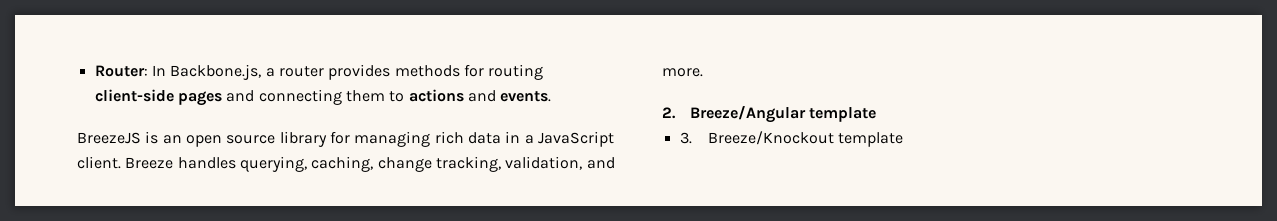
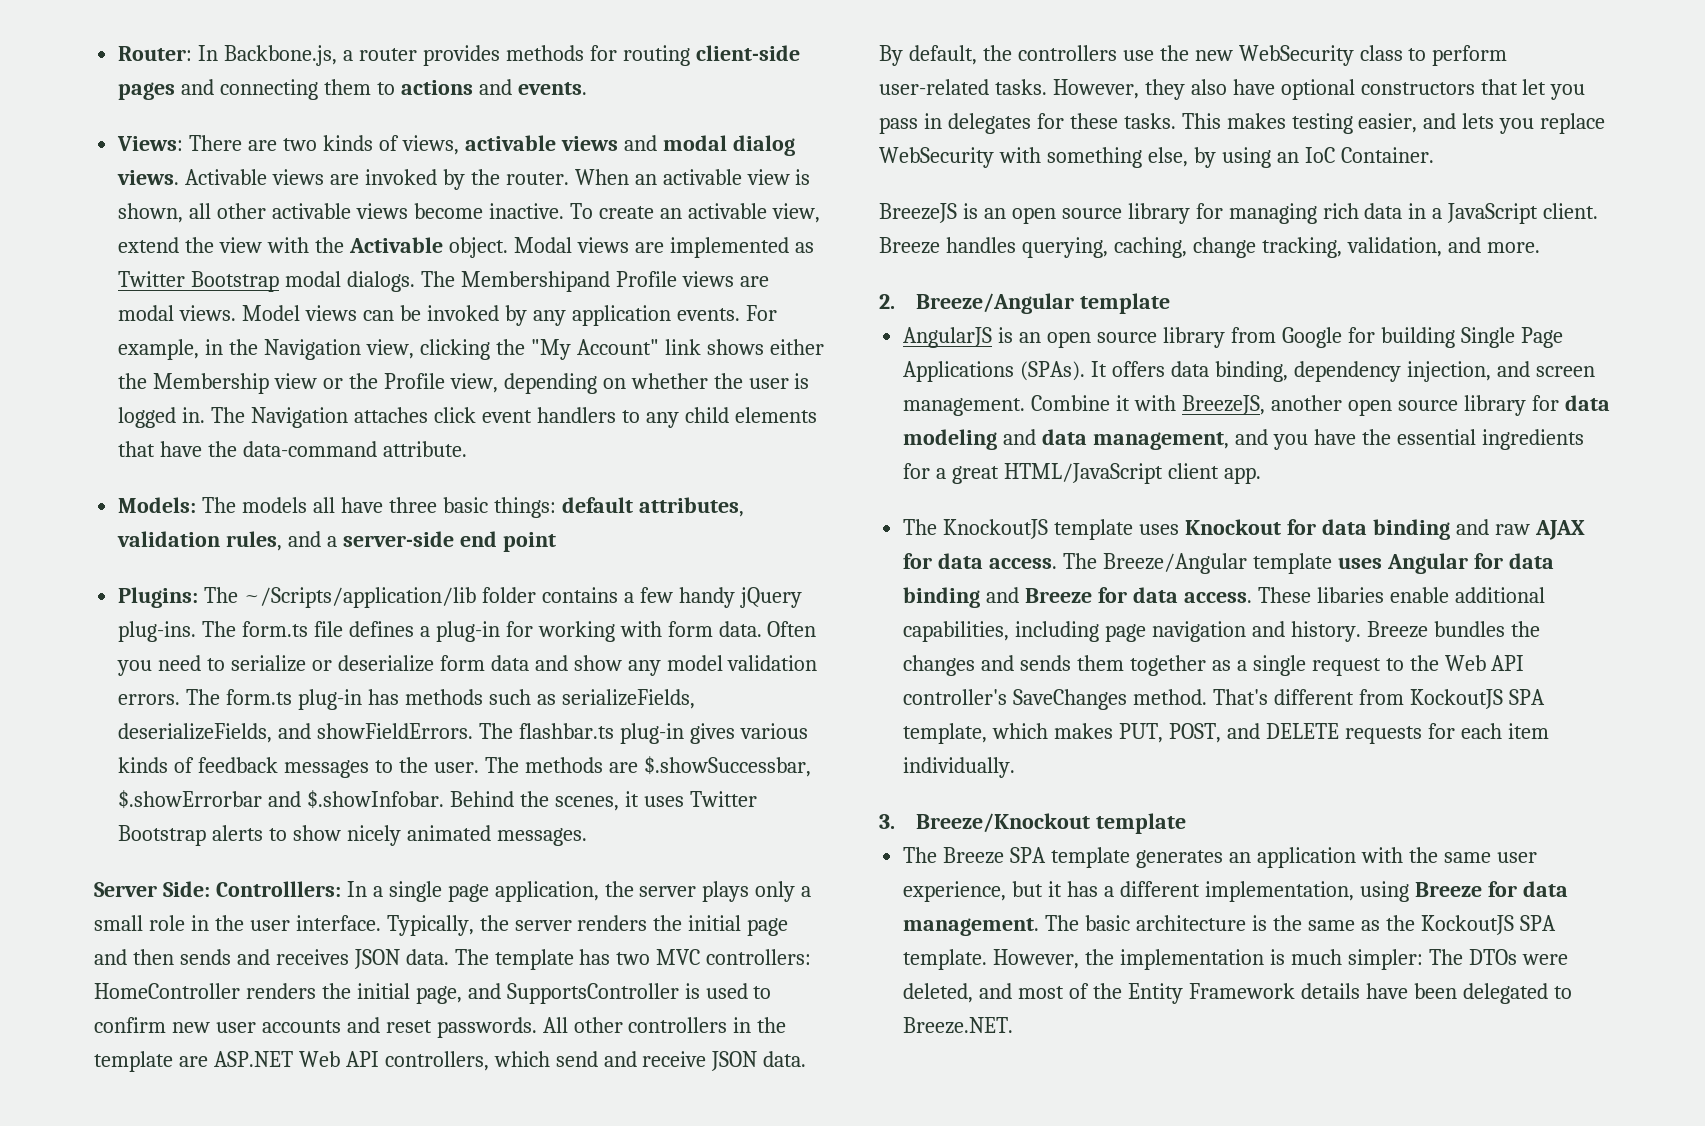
(552, 96) none -> [117,135,795,156] [117,169,811,190] [118,203,820,223] [118,237,814,258] [118,271,769,292] [118,305,777,326] [118,339,824,360] [118,373,810,394] [118,407,817,428] [118,441,467,457] [118,497,744,518] [117,531,556,552] [118,587,802,608] [118,621,817,642] [117,655,818,676] [118,689,695,710] [118,723,808,744] [118,756,811,778] [118,790,757,811] [118,825,587,846] [94,881,812,902] [94,915,789,936] [94,949,812,970] [94,983,772,1004] [94,1017,787,1038] [94,1051,807,1072] [879,45,1508,66] [879,79,1586,100] [879,113,1606,134] [879,147,1434,168] // Views: There are two kinds of views, activable views and modal dialog views. Activable views are invoked by the router. When an activable view is shown, all other activable views become inactive. To create an activable view, extend the view with the Activable object. Modal views are implemented as Twitter Bootstrap modal dialogs. The Membershipand Profile views are modal views. Model views can be invoked by any application events. For example, in the Navigation view, clicking the "My Account" link shows either the Membership view or the Profile view, depending on whether the user is logged in. The Navigation attaches click event handlers to any child elements that have the data-command attribute. // Models: The models all have three basic things: default attributes, validation rules, and a server-side end point // Plugins: The ~/Scripts/application/lib folder contains a few handy jQuery plug-ins. The form.ts file defines a plug-in for working with form data. Often you need to serialize or deserialize form data and show any model validation errors. The form.ts plug-in has methods such as serializeFields, deserializeFields, and showFieldErrors. The flashbar.ts plug-in gives various kinds of feedback messages to the user. The methods are $.showSuccessbar, $.showErrorbar and $.showInfobar. Behind the scenes, it uses Twitter Bootstrap alerts to show nicely animated messages. // Server Side: Controlllers: In a single page application, the server plays only a small role in the user interface. Typically, the server renders the initial page and then sends and receives JSON data. The template has two MVC controllers: HomeController renders the initial page, and SupportsController is used to confirm new user accounts and reset passwords. All other controllers in the template are ASP.NET Web API controllers, which send and receive JSON data. By default, the controllers use the new WebSecurity class to perform user-related tasks. However, they also have optional constructors that let you pass in delegates for these tasks. This makes testing easier, and lets you replace WebSecurity with something else, by using an IoC Container.
[679,131,904,147] 3. Breeze/Knockout template -> [903,327,1563,348] [903,361,1595,382] [903,395,1610,416] [903,429,1584,450] [903,463,1261,484] [903,519,1585,540] [903,553,1554,574] [903,587,1545,608] [903,621,1540,642] [903,655,1525,676] [903,689,1545,710] [903,723,1549,744] [903,757,1016,778] [879,813,1186,834] [903,847,1537,868] [903,881,1568,902] [903,915,1556,936] [903,949,1568,970] [903,983,1572,1004] [903,1017,1014,1034] AngularJS is an open source library from Google for building Single Page Applications (SPAs). It offers data binding, dependency injection, and screen management. Combine it with BreezeJS, another open source library for data modeling and data management, and you have the essential ingredients for a great HTML/JavaScript client app. // The KnockoutJS template uses Knockout for data binding and raw AJAX for data access. The Breeze/Angular template uses Angular for data binding and Breeze for data access. These libaries enable additional capabilities, including page navigation and history. Breeze bundles the changes and sends them together as a single request to the Web API controller's SaveChanges method. That's different from KockoutJS SPA template, which makes PUT, POST, and DELETE requests for each item individually. // 3. Breeze/Knockout template // The Breeze SPA template generates an application with the same user experience, but it has a different implementation, using Breeze for data management. The basic architecture is the same as the KockoutJS SPA template. However, the implementation is much simpler: The DTOs were deleted, and most of the Entity Framework details have been delegated to Breeze.NET.

